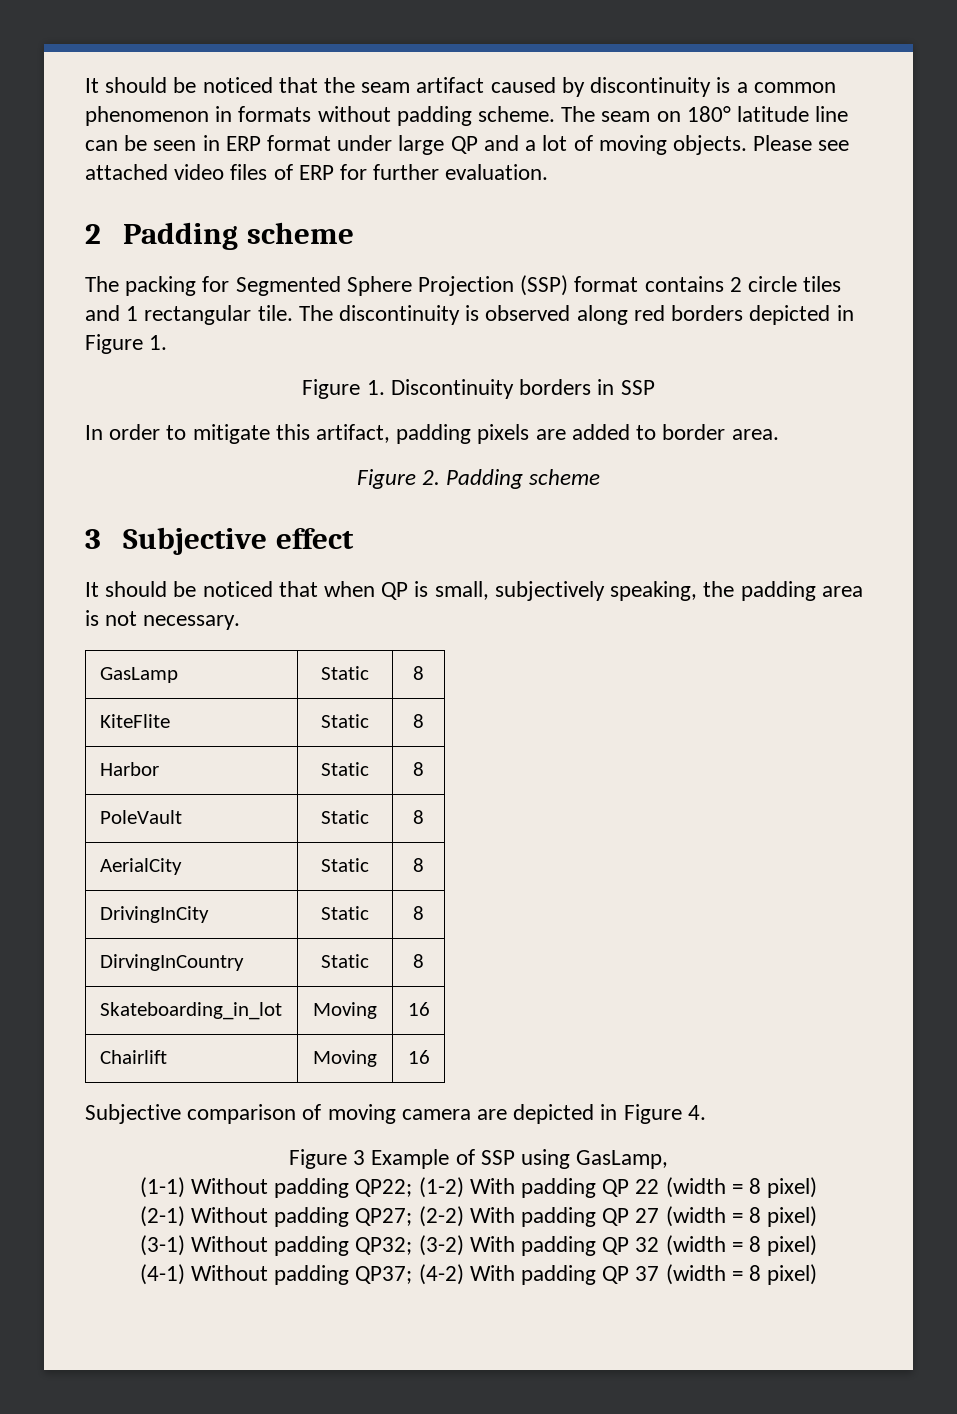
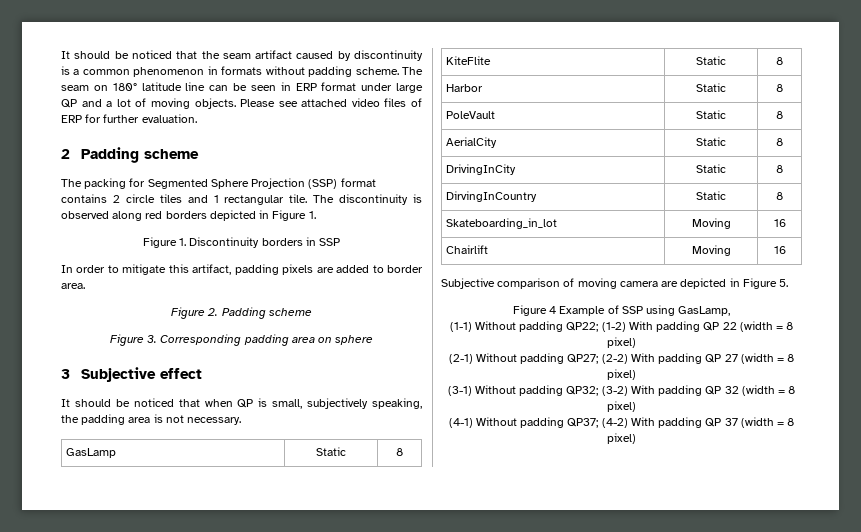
(601, 477) none -> [109,334,374,346] // Figure 3. Corresponding padding area on sphere
[687,1105,706,1120] [288,1149,366,1169] 4. // Figure 3 -> [779,279,789,287] [512,305,557,316] 5. // Figure 4

